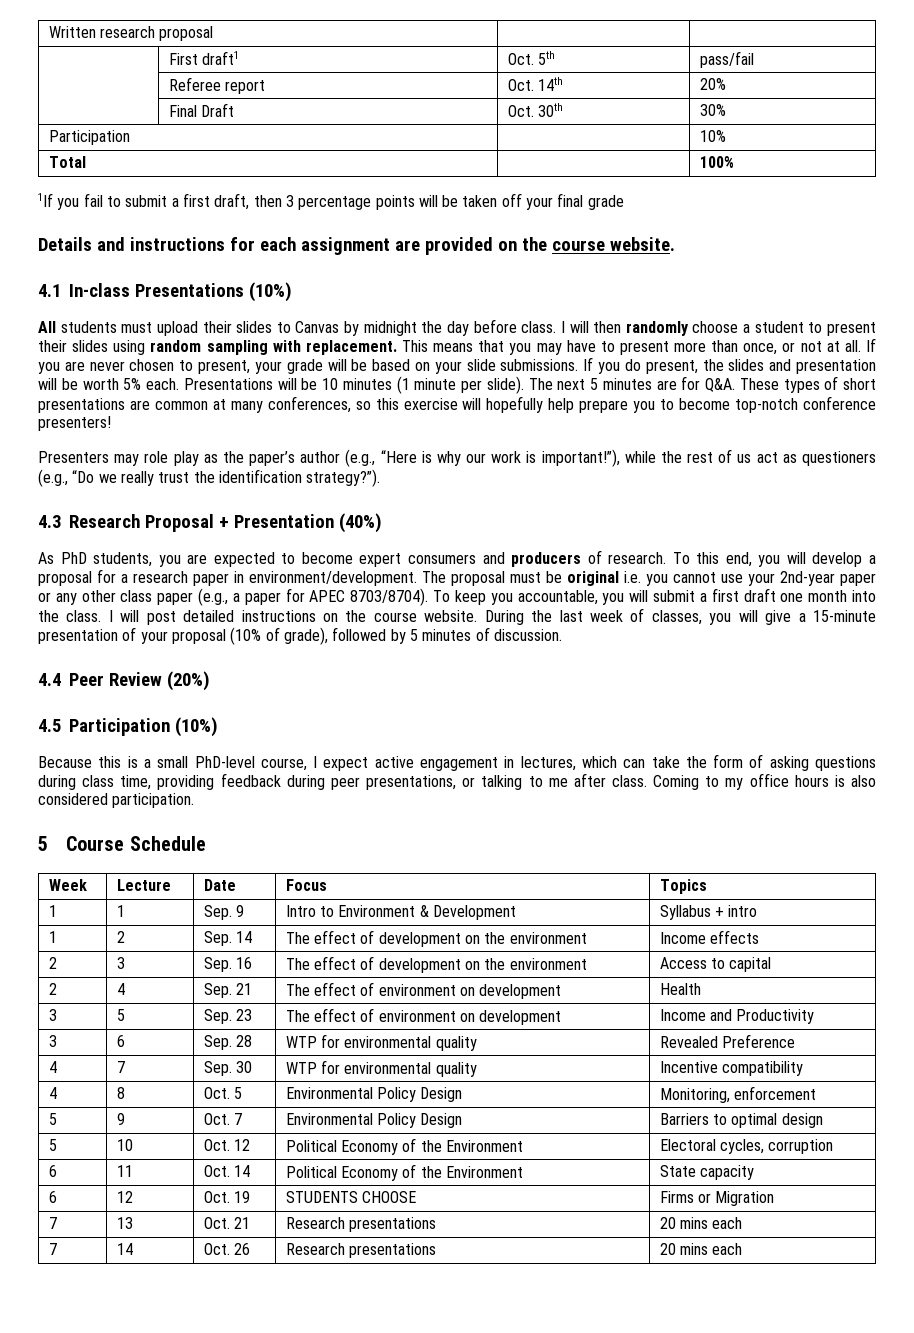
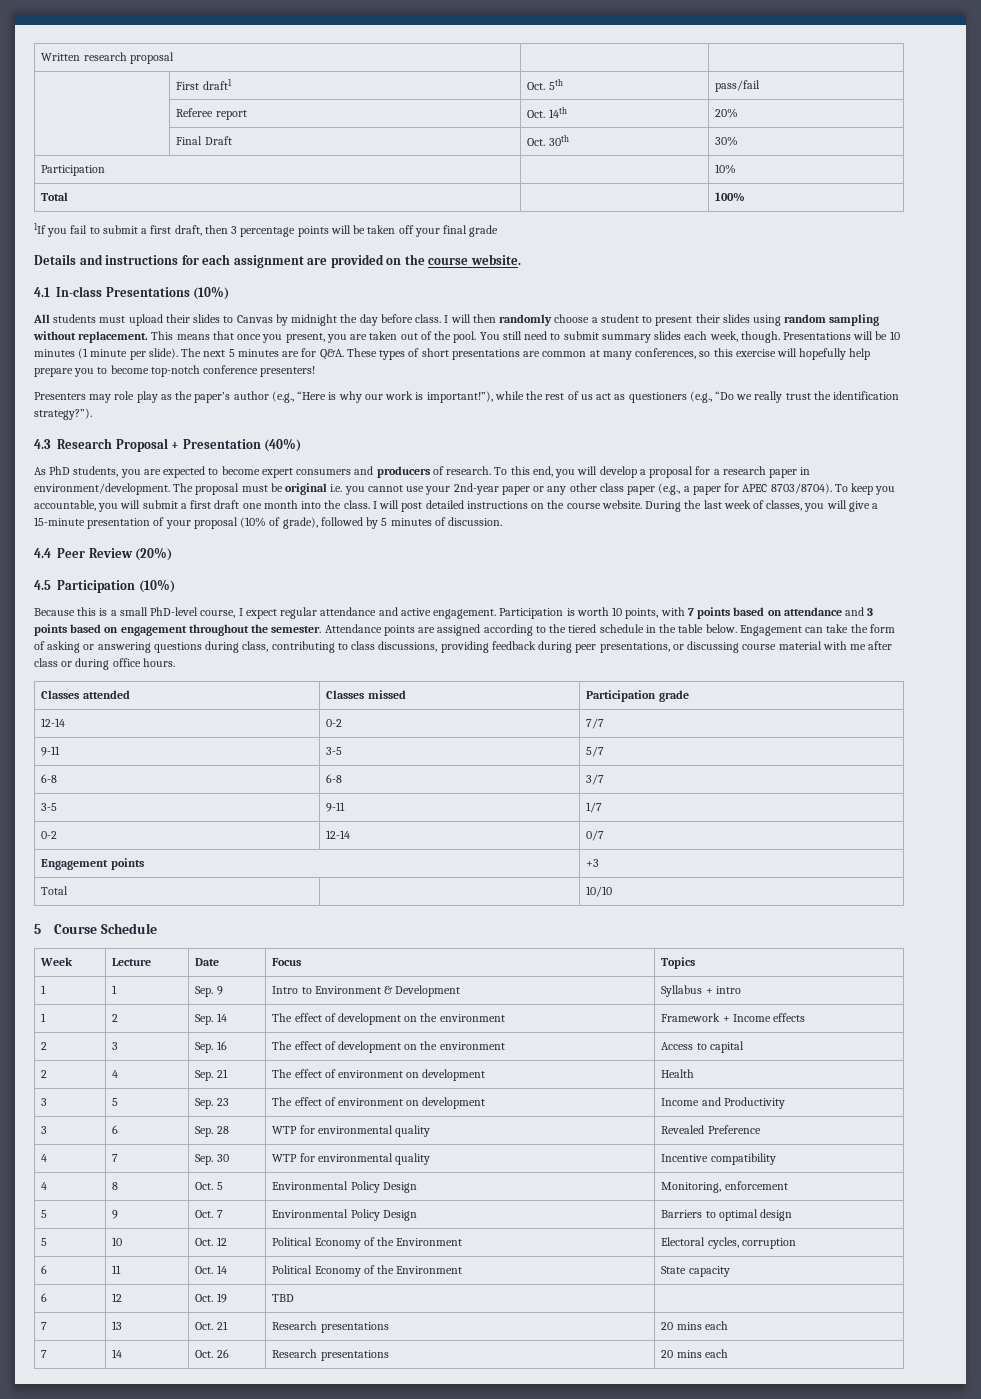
[272,340,301,352] with -> [33,331,76,340] without
[509,338,876,355] [38,357,877,374] [38,378,179,390] you may have to present more than once, or not at all. If you are never chosen to present, your grade will be based on your slide submissions. If you do present, the slides and presentation will be worth 5% each. -> [237,331,780,343] once you present, you are taken out of the pool. You still need to submit summary slides each week, though.
[374,756,617,771] active engagement in lectures, which -> [280,607,874,619] [34,624,802,636] regular attendance and active engagement. Participation is worth 10 points, with 7 points based on attendance and 3 points based on engagement throughout the semester. Attendance points are assigned according to the tiered schedule in the table below. Engagement
[814,756,876,771] [38,775,152,790] questions during class time, -> [83,641,438,653] or answering questions during class, contributing to class discussions,
[481,773,876,790] [38,793,195,808] talking to me after class. Coming to my office hours is also considered participation. -> [687,641,893,653] [34,658,175,670] [41,690,130,699] [326,690,406,699] [586,690,689,702] [41,718,66,727] [326,719,343,727] [586,718,605,729] [41,746,61,756] [326,747,343,755] [586,746,605,757] [41,774,58,783] [326,774,343,783] [586,774,605,785] [41,803,58,811] [326,802,346,812] [586,802,603,813] [41,831,58,839] [326,830,351,839] [586,830,605,841] [41,858,144,870] [586,859,600,867] [41,886,69,895] [586,886,613,897] discussing course material with me after class or during office hours. // Classes attended | Classes missed | Participation grade // 12-14 | 0-2 | 7/7 // 9-11 | 3-5 | 5/7 // 6-8 | 6-8 | 3/7 // 3-5 | 9-11 | 1/7 // 0-2 | 12-14 | 0/7 // Engagement points | +3 // Total | | 10/10
(587, 938) none -> [661,1013,730,1022] Framework +
[285,1191,417,1203] [659,1191,775,1206] STUDENTS CHOOSE | Firms or Migration -> [272,1294,295,1302] TBD |

